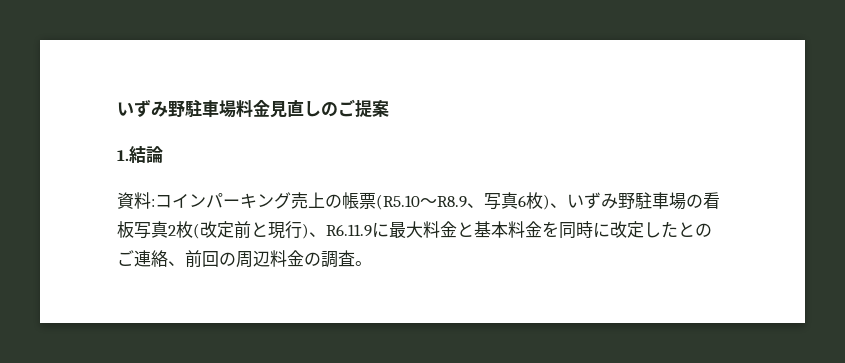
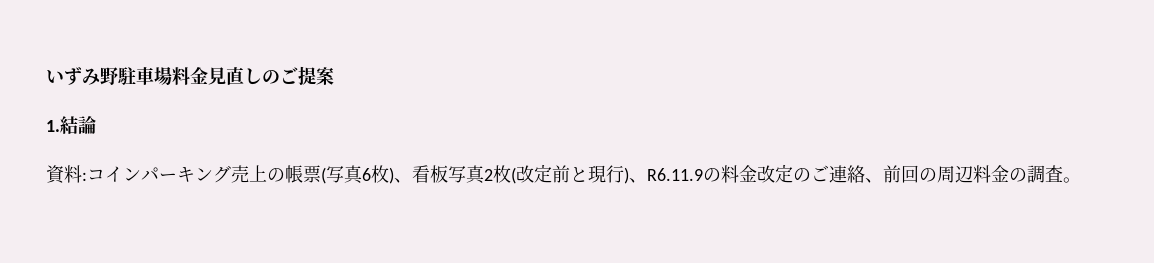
[376,194,484,210] (R5.10〜R8.9、 -> [321,167,326,184] (
[567,192,703,210] いずみ野駐車場の -> (412, 180) none
[372,221,695,239] に最大料金と基本料金を同時に改定したと -> [703,164,793,183] の料金改定

